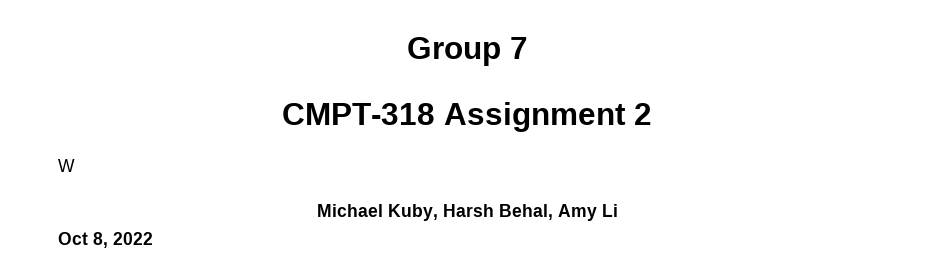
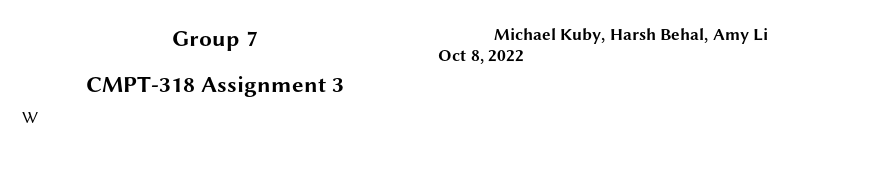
[634,103,652,125] 2 -> [332,78,345,92] 3

